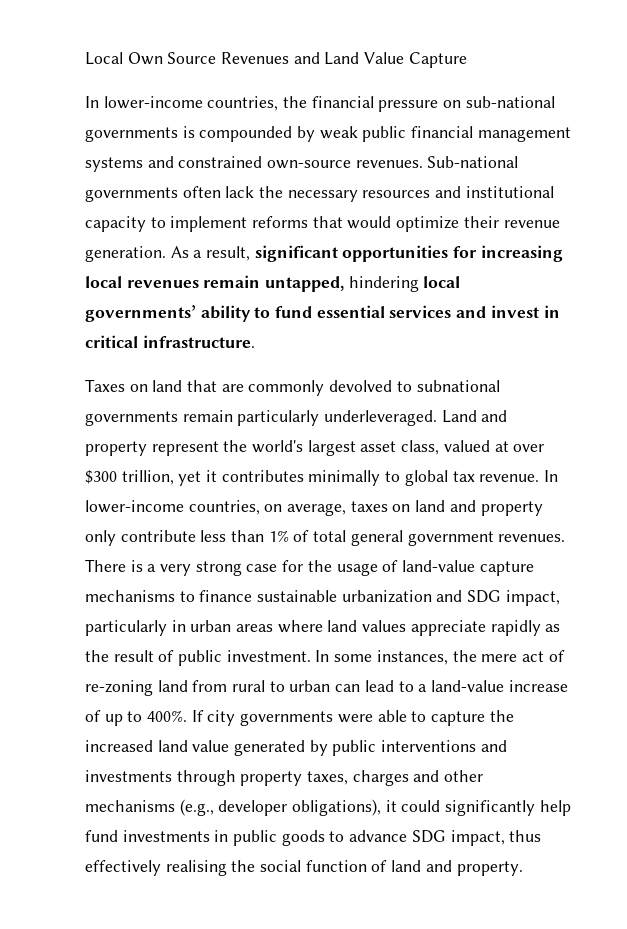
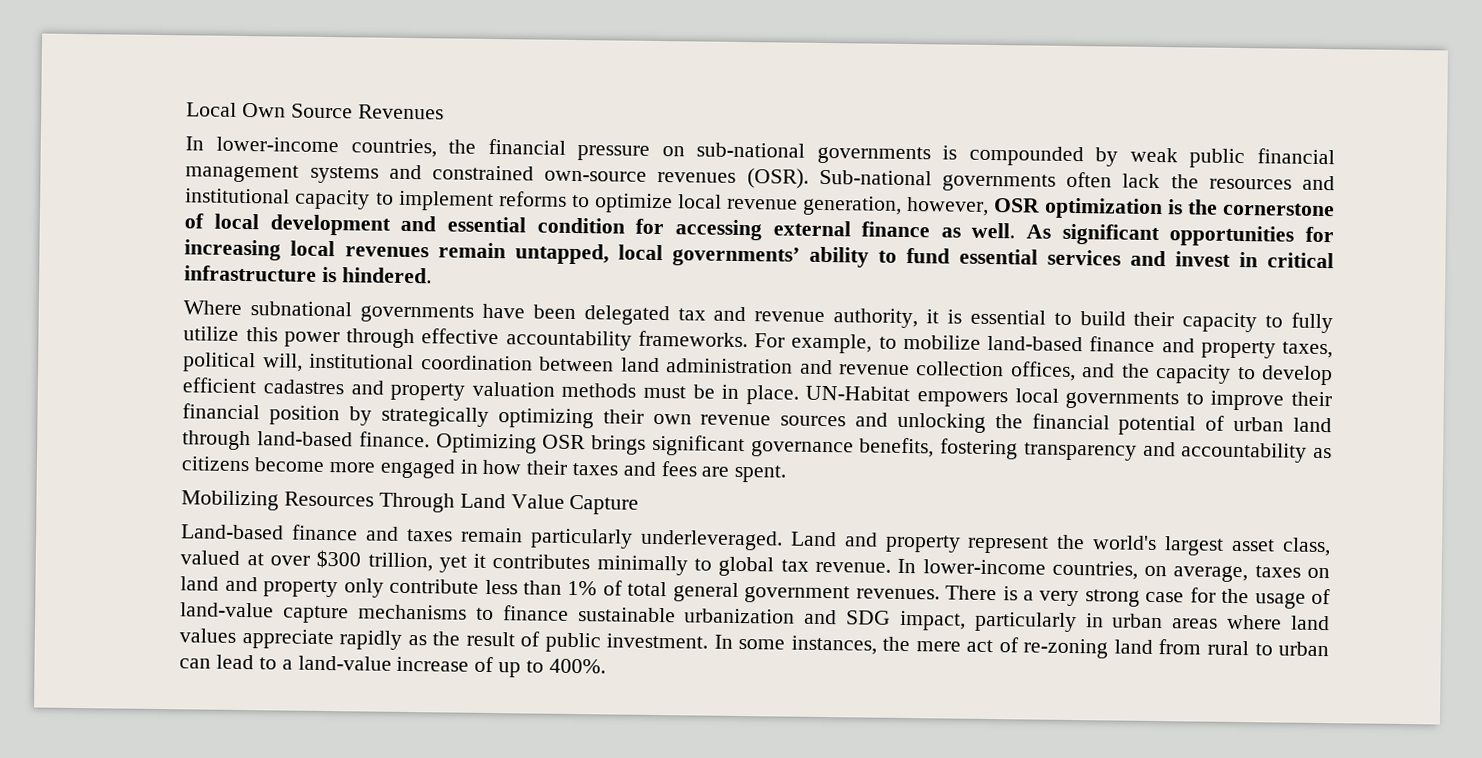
[293,52,467,68] and Land Value Capture -> (444, 112) none
[355,160,423,168] revenues. -> [657,168,809,189] revenues (OSR).
[287,190,358,202] necessary -> (1199, 181) none
[312,216,560,232] [84,246,250,262] that would optimize their revenue generation. As a result, -> [571,193,1335,220] [184,213,1052,241] to optimize local revenue generation, however, OSR optimization is the cornerstone of local development and essential condition for accessing external finance as well. As
[348,276,419,292] hindering -> (609, 254) none
[142,335,255,348] [84,379,500,396] [84,411,178,426] infrastructure. // Taxes on land that are commonly devolved to subnational governments -> [184,265,433,284] [183,300,1333,334] [183,326,1333,359] [183,352,1334,386] [182,377,1332,411] [182,403,1332,436] [182,430,1332,463] [181,456,787,483] [181,490,640,515] [181,524,454,542] infrastructure is hindered. // Where subnational governments have been delegated tax and revenue authority, it is essential to build their capacity to fully utilize this power through effective accountability frameworks. For example, to mobilize land-based finance and property taxes, political will, institutional coordination between land administration and revenue collection offices, and the capacity to develop efficient cadastres and property valuation methods must be in place. UN-Habitat empowers local governments to improve their financial position by strategically optimizing their own revenue sources and unlocking the financial potential of urban land through land-based finance. Optimizing OSR brings significant governance benefits, fostering transparency and accountability as citizens become more engaged in how their taxes and fees are spent. // Mobilizing Resources Through Land Value Capture // Land-based finance and taxes
[191,710,514,726] [84,740,507,756] [84,770,484,786] [84,799,571,816] [84,830,542,846] [84,860,523,876] If city governments were able to capture the increased land value generated by public interventions and investments through property taxes, charges and other mechanisms (e.g., developer obligations), it could significantly help fund investments in public goods to advance SDG impact, thus effectively realising the social function of land and property. -> (606, 666) none

